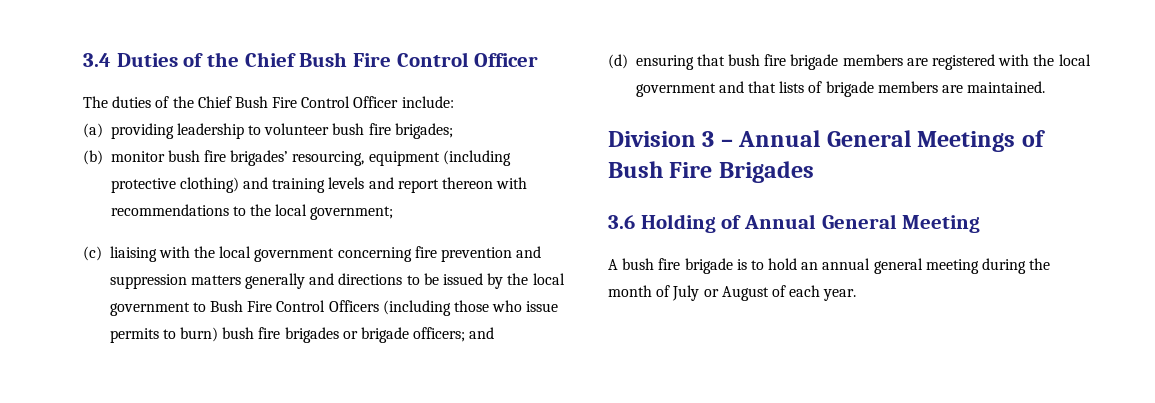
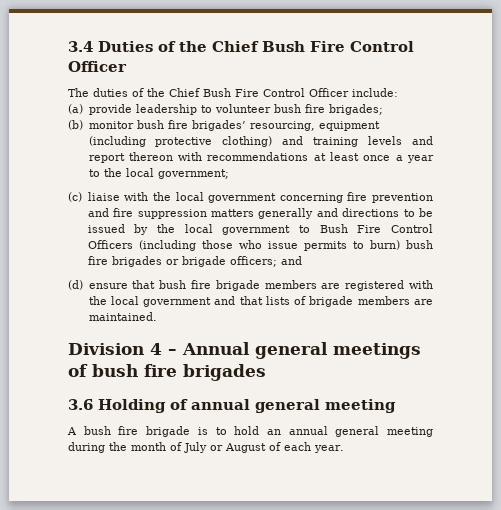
[110,123,174,139] providing -> [88,104,132,115] provide
(229, 210) none -> [313,152,434,163] at least once a year
[109,246,157,262] liaising -> [87,192,120,201] liaise
(542, 252) none -> [113,208,134,217] fire
[635,55,694,70] ensuring -> [88,283,128,289] ensure
[702,131,715,147] 3 -> [150,343,162,355] 4
[826,130,1045,152] [608,161,814,183] General Meetings of Bush Fire Brigades -> [255,342,421,359] [68,364,266,381] general meetings of bush fire brigades
[744,214,981,233] Annual General Meeting -> [191,399,396,413] annual general meeting

